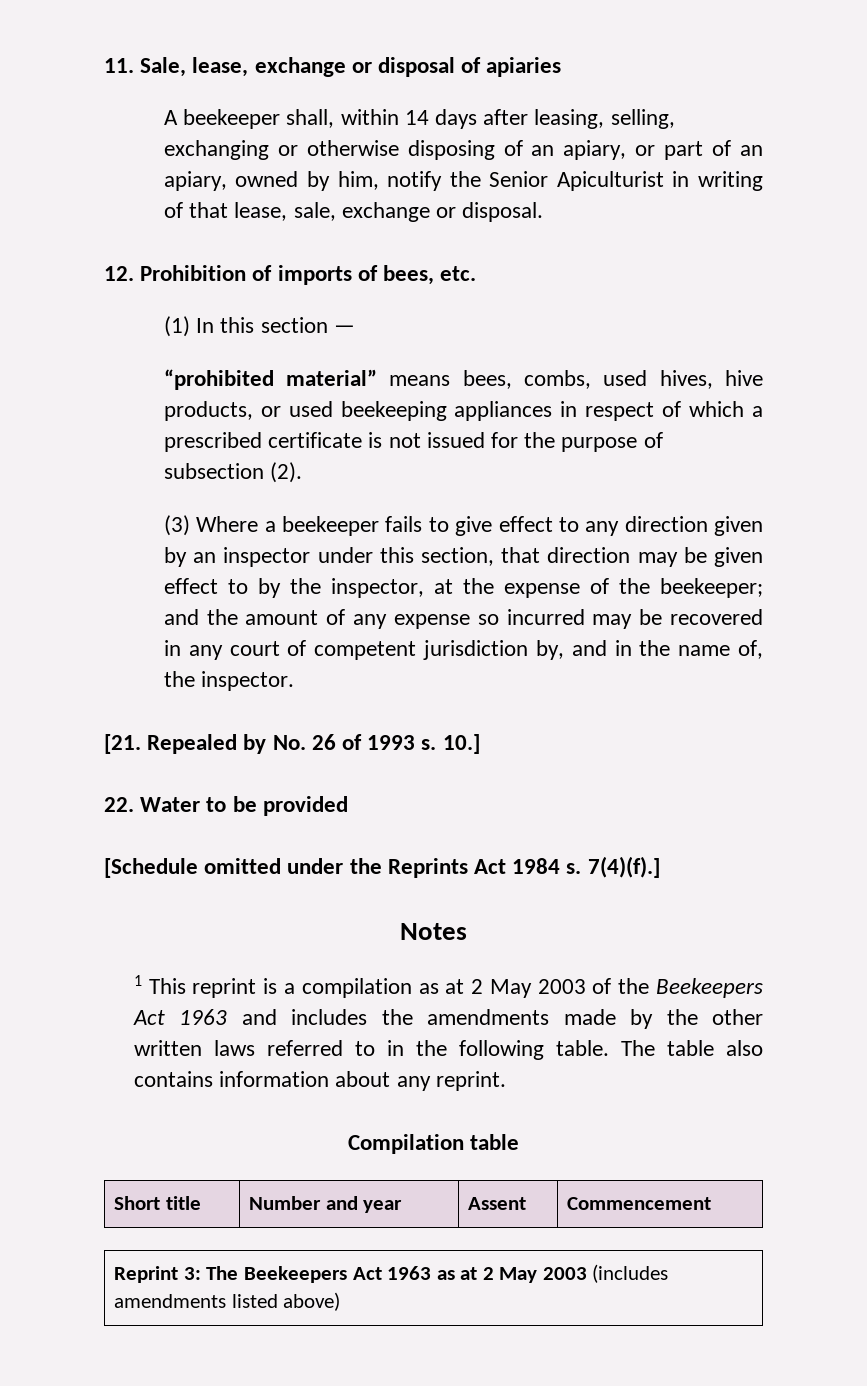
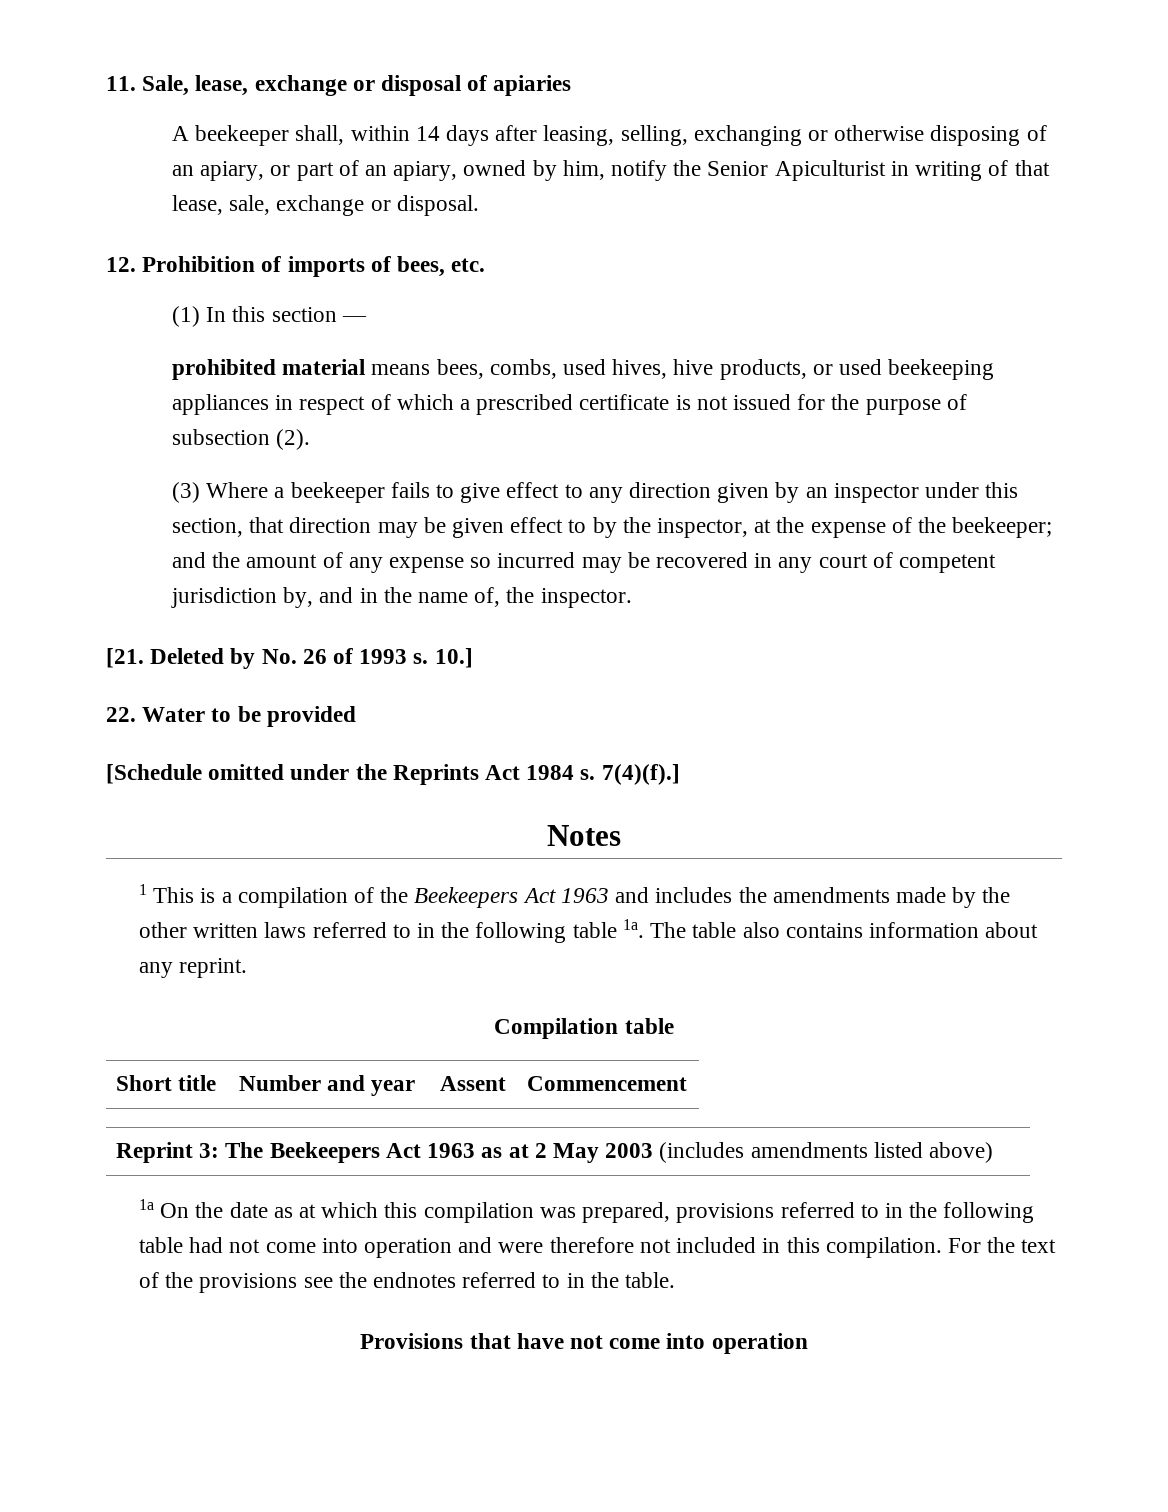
[163,369,378,390] “prohibited material” -> [171,359,366,380] prohibited material
[147,734,238,754] Repealed -> [150,648,225,664] Deleted
[192,978,257,998] reprint -> (195, 895) none
[418,979,586,998] as at 2 May 2003 -> (348, 897) none
[555,1040,609,1056] table. -> [572,919,644,938] table 1a.
(341, 1301) none -> [138,1199,1035,1223] [138,1237,1057,1258] [138,1272,676,1293] [360,1333,808,1354] // 1a On the date as at which this compilation was prepared, provisions referred to in the following table had not come into operation and were therefore not included in this compilation. For the text of the provisions see the endnotes referred to in the table. // Provisions that have not come into operation

